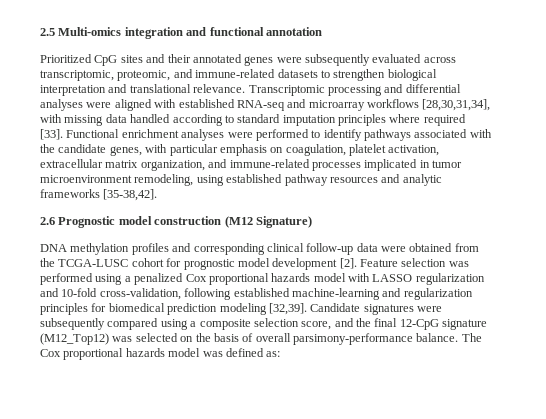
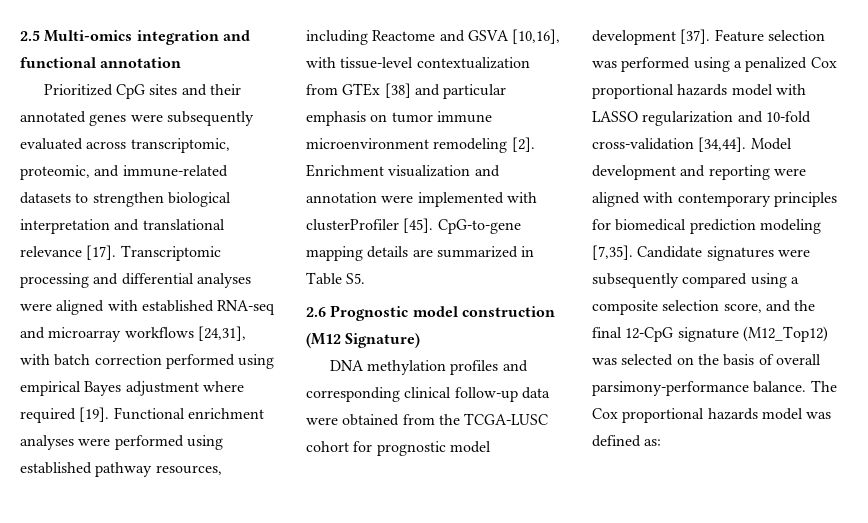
[193,84,246,93] relevance. -> [20,245,117,260] relevance [17].
[422,99,491,111] [40,114,386,126] [28,30,31,34], with missing data handled according to standard imputation principles -> [197,326,246,341] [20,354,275,369] [20,381,199,396] [24,31], with batch correction performed using empirical Bayes adjustment
[40,129,63,140] [33]. -> [79,407,110,422] [19].
[311,129,492,141] [40,144,440,156] [40,159,462,171] [40,174,442,186] [40,189,158,201] to identify pathways associated with the candidate genes, with particular emphasis on coagulation, platelet activation, extracellular matrix organization, and immune-related processes implicated in tumor microenvironment remodeling, using established pathway resources and analytic frameworks [35-38,42]. -> [186,435,223,450] [20,462,222,477] [306,29,561,45] [306,57,530,69] [306,83,507,99] [306,111,492,126] [306,137,535,153] [306,164,500,177] [306,192,537,207] [306,218,521,234] [306,246,535,261] [306,272,366,285] using established pathway resources, including Reactome and GSVA [10,16], with tissue-level contextualization from GTEx [38] and particular emphasis on tumor immune microenvironment remodeling [2]. Enrichment visualization and annotation were implemented with clusterProfiler [45]. CpG-to-gene mapping details are summarized in Table S5.
[339,258,357,269] [2]. -> [680,29,711,44] [37].
[99,288,473,300] cross-validation, following established machine-learning and regularization -> [592,137,792,152] [592,165,806,180] [592,192,771,207] cross-validation [34,44]. Model development and reporting were aligned with contemporary
[268,303,307,315] [32,39]. -> [592,245,633,260] [7,35].

